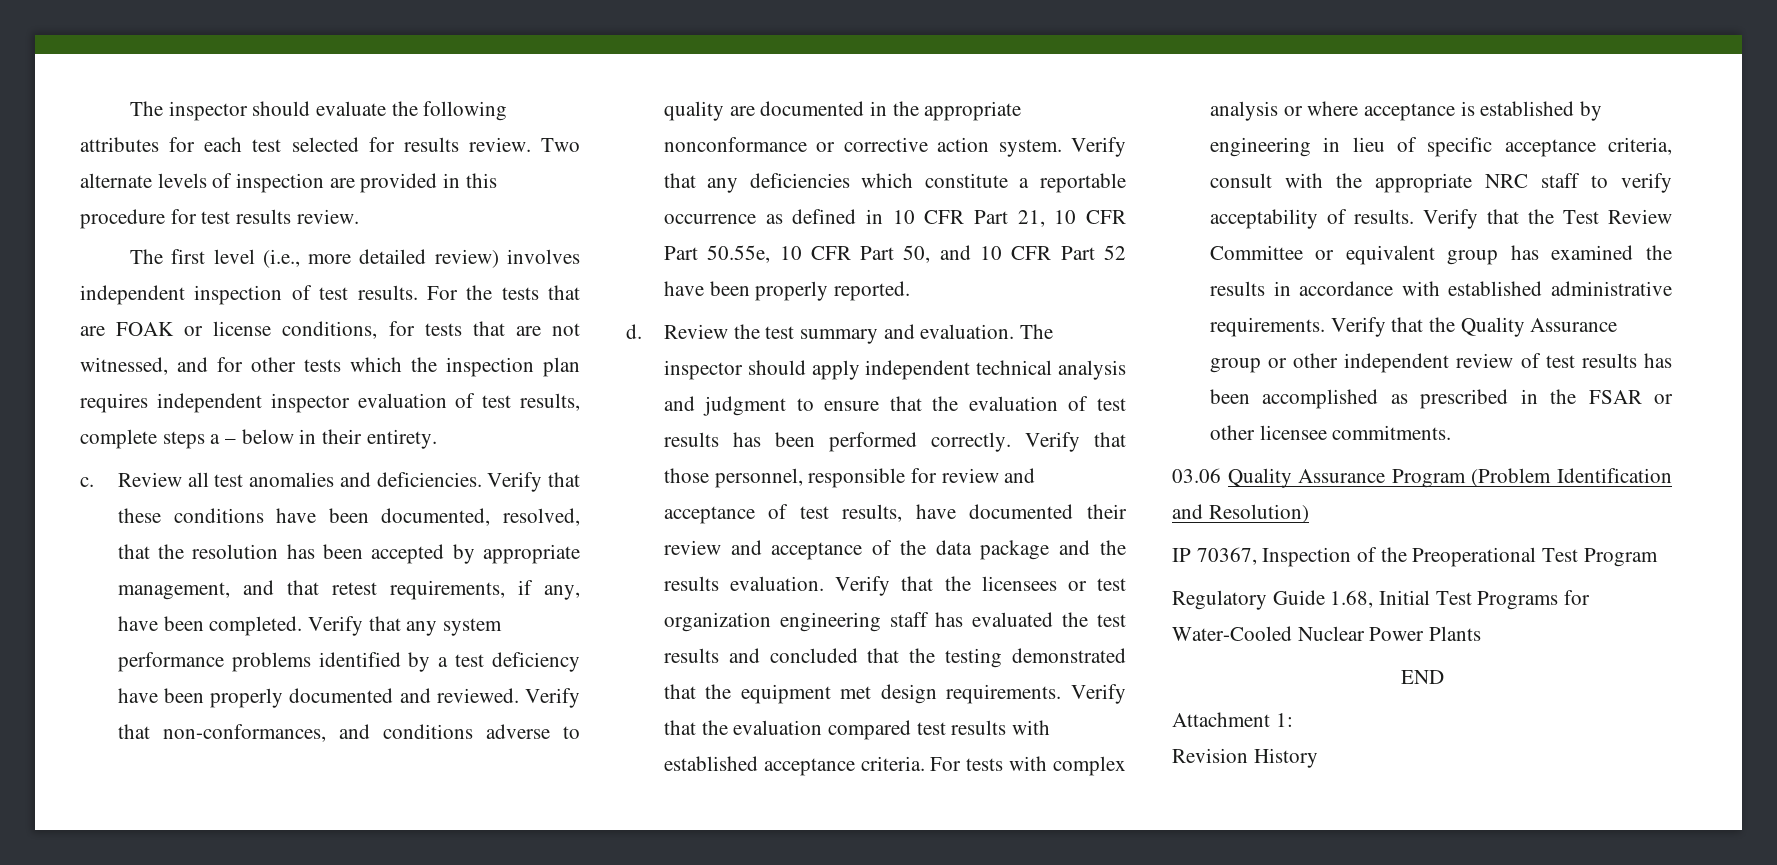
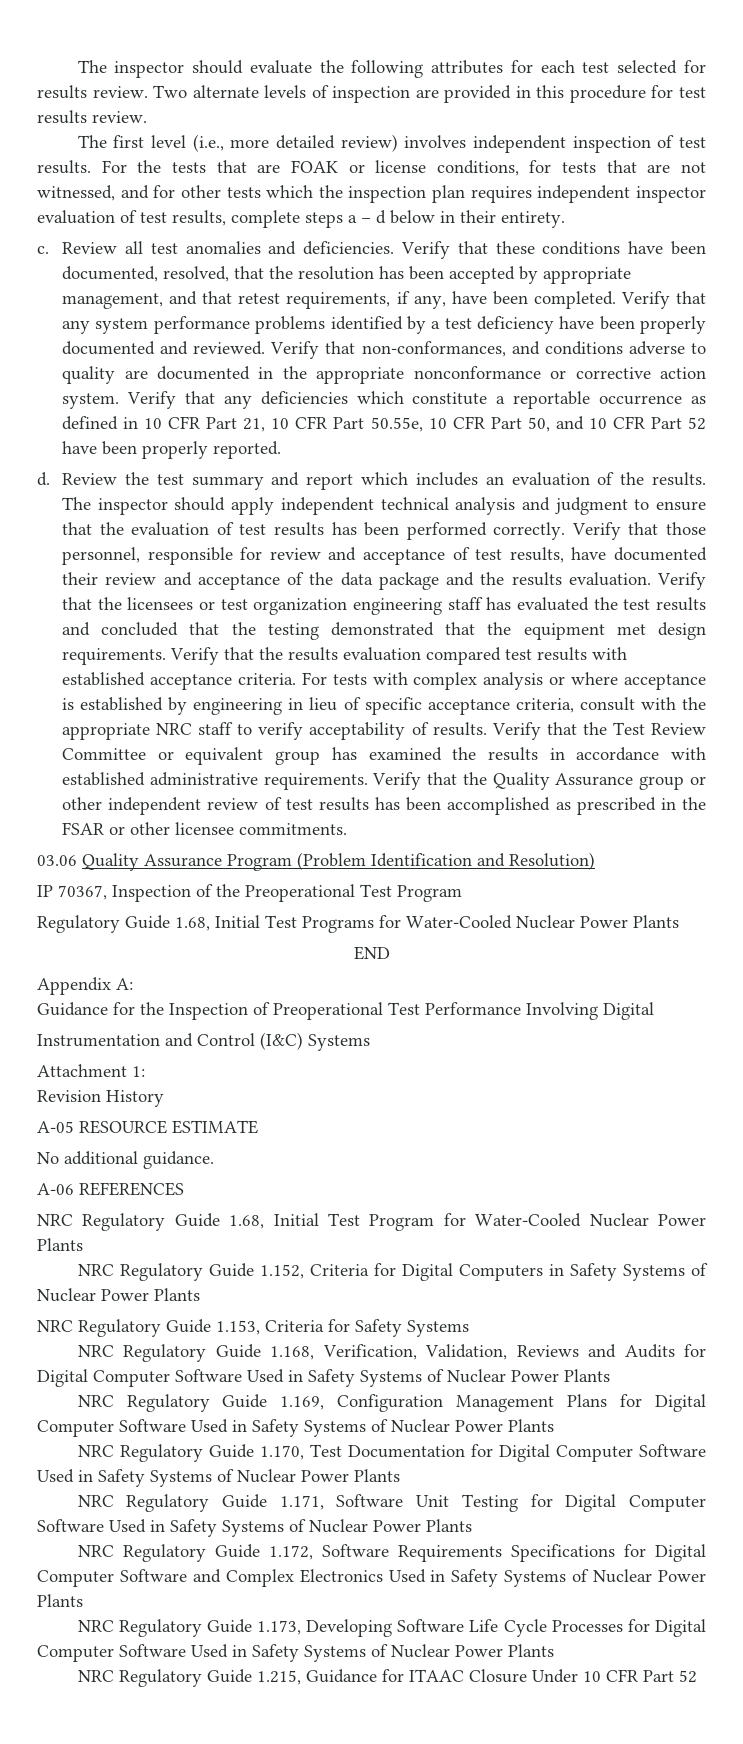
(237, 441) none -> [376,210,386,224] d
[920,324,1015,339] evaluation. -> [306,472,706,490] report which includes an evaluation of the results.
(728, 727) none -> [288,647,339,661] results
[1172,712,1293,727] [1172,748,1318,768] Attachment 1: // Revision History -> [37,977,133,995] [37,1002,654,1020] [37,1032,370,1051] [37,1064,145,1077] [37,1090,164,1107] [37,1120,258,1134] [37,1151,214,1169] [37,1182,184,1196] [37,1213,706,1231] [37,1238,83,1251] [77,1263,709,1281] [37,1288,200,1302] [37,1319,469,1337] [77,1344,706,1362] [37,1369,610,1387] [77,1394,707,1412] [37,1419,554,1437] [77,1444,706,1462] [37,1469,400,1487] [77,1494,706,1512] [37,1519,472,1537] [77,1544,706,1562] [37,1569,707,1587] [37,1594,83,1607] [77,1619,706,1637] [37,1644,554,1662] [77,1669,697,1687] Appendix A: // Guidance for the Inspection of Preoperational Test Performance Involving Digital // Instrumentation and Control (I&C) Systems // Attachment 1: // Revision History // A-05 RESOURCE ESTIMATE // No additional guidance. // A-06 REFERENCES // NRC Regulatory Guide 1.68, Initial Test Program for Water-Cooled Nuclear Power Plants // NRC Regulatory Guide 1.152, Criteria for Digital Computers in Safety Systems of Nuclear Power Plants // NRC Regulatory Guide 1.153, Criteria for Safety Systems // NRC Regulatory Guide 1.168, Verification, Validation, Reviews and Audits for Digital Computer Software Used in Safety Systems of Nuclear Power Plants // NRC Regulatory Guide 1.169, Configuration Management Plans for Digital Computer Software Used in Safety Systems of Nuclear Power Plants // NRC Regulatory Guide 1.170, Test Documentation for Digital Computer Software Used in Safety Systems of Nuclear Power Plants // NRC Regulatory Guide 1.171, Software Unit Testing for Digital Computer Software Used in Safety Systems of Nuclear Power Plants // NRC Regulatory Guide 1.172, Software Requirements Specifications for Digital Computer Software and Complex Electronics Used in Safety Systems of Nuclear Power Plants // NRC Regulatory Guide 1.173, Developing Software Life Cycle Processes for Digital Computer Software Used in Safety Systems of Nuclear Power Plants // NRC Regulatory Guide 1.215, Guidance for ITAAC Closure Under 10 CFR Part 52

